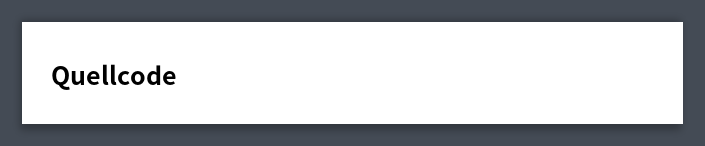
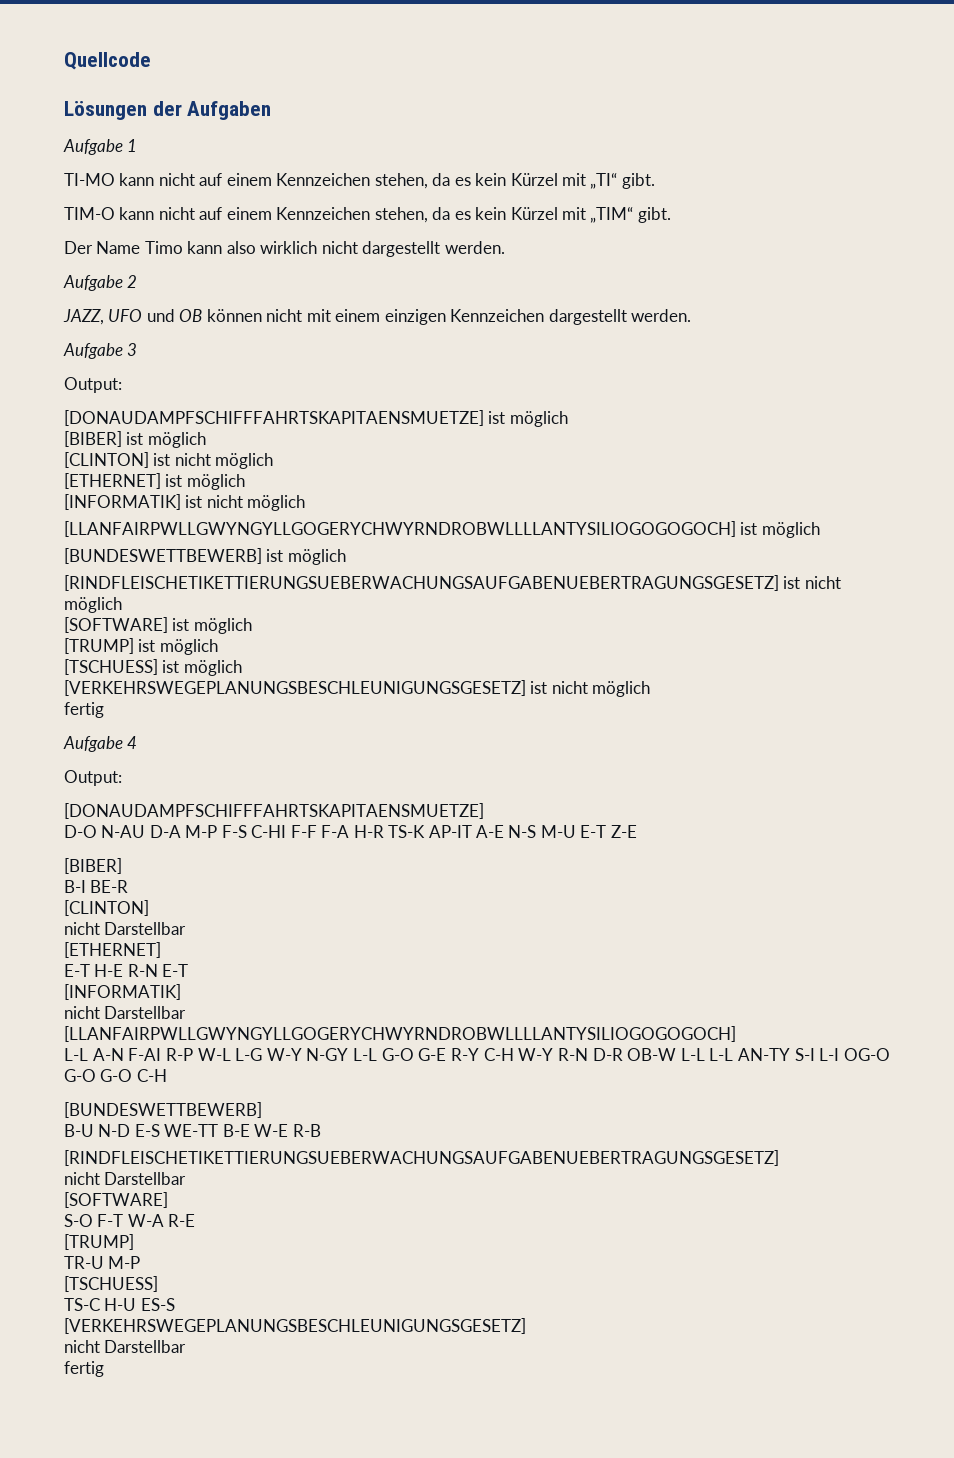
(177, 77) none -> [64,101,272,120] [63,139,138,155] [64,173,655,189] [64,207,671,223] [64,241,505,257] [63,275,138,291] [63,309,692,325] [63,343,138,359] [64,377,122,393] [64,410,568,427] [64,431,206,448] [64,452,274,469] [64,473,245,490] [64,494,306,511] [64,521,820,538] [64,548,346,565] [64,575,841,591] [64,597,122,613] [64,617,252,634] [64,638,218,655] [64,659,242,676] [64,680,651,697] [64,702,104,718] [63,736,138,752] [64,770,122,786] [64,803,484,819] [64,825,637,838] [64,858,122,874] [64,880,129,893] [64,900,149,916] [64,922,187,935] [64,942,161,958] [64,964,189,977] [64,984,181,1000] [64,1006,187,1019] [64,1026,736,1042] [64,1048,890,1061] [64,1069,167,1082] [64,1102,262,1118] [64,1124,321,1137] [64,1150,779,1166] [64,1172,187,1185] [64,1192,168,1208] [64,1214,196,1227] [64,1234,134,1250] [64,1256,141,1269] [64,1276,158,1292] [64,1298,175,1311] [64,1318,526,1334] [64,1340,187,1353] [64,1361,104,1377] // Lösungen der Aufgaben // Aufgabe 1 // TI-MO kann nicht auf einem Kennzeichen stehen, da es kein Kürzel mit „TI“ gibt. // TIM-O kann nicht auf einem Kennzeichen stehen, da es kein Kürzel mit „TIM“ gibt. // Der Name Timo kann also wirklich nicht dargestellt werden. // Aufgabe 2 // JAZZ, UFO und OB können nicht mit einem einzigen Kennzeichen dargestellt werden. // Aufgabe 3 // Output: // [DONAUDAMPFSCHIFFFAHRTSKAPITAENSMUETZE] ist möglich // [BIBER] ist möglich // [CLINTON] ist nicht möglich // [ETHERNET] ist möglich // [INFORMATIK] ist nicht möglich // [LLANFAIRPWLLGWYNGYLLGOGERYCHWYRNDROBWLLLLANTYSILIOGOGOGOCH] ist möglich // [BUNDESWETTBEWERB] ist möglich // [RINDFLEISCHETIKETTIERUNGSUEBERWACHUNGSAUFGABENUEBERTRAGUNGSGESETZ] ist nicht möglich // [SOFTWARE] ist möglich // [TRUMP] ist möglich // [TSCHUESS] ist möglich // [VERKEHRSWEGEPLANUNGSBESCHLEUNIGUNGSGESETZ] ist nicht möglich // fertig // Aufgabe 4 // Output: // [DONAUDAMPFSCHIFFFAHRTSKAPITAENSMUETZE] // D-O N-AU D-A M-P F-S C-HI F-F F-A H-R TS-K AP-IT A-E N-S M-U E-T Z-E // [BIBER] // B-I BE-R // [CLINTON] // nicht Darstellbar // [ETHERNET] // E-T H-E R-N E-T // [INFORMATIK] // nicht Darstellbar // [LLANFAIRPWLLGWYNGYLLGOGERYCHWYRNDROBWLLLLANTYSILIOGOGOGOCH] // L-L A-N F-AI R-P W-L L-G W-Y N-GY L-L G-O G-E R-Y C-H W-Y R-N D-R OB-W L-L L-L AN-TY S-I L-I OG-O G-O G-O C-H // [BUNDESWETTBEWERB] // B-U N-D E-S WE-TT B-E W-E R-B // [RINDFLEISCHETIKETTIERUNGSUEBERWACHUNGSAUFGABENUEBERTRAGUNGSGESETZ] // nicht Darstellbar // [SOFTWARE] // S-O F-T W-A R-E // [TRUMP] // TR-U M-P // [TSCHUESS] // TS-C H-U ES-S // [VERKEHRSWEGEPLANUNGSBESCHLEUNIGUNGSGESETZ] // nicht Darstellbar // fertig

